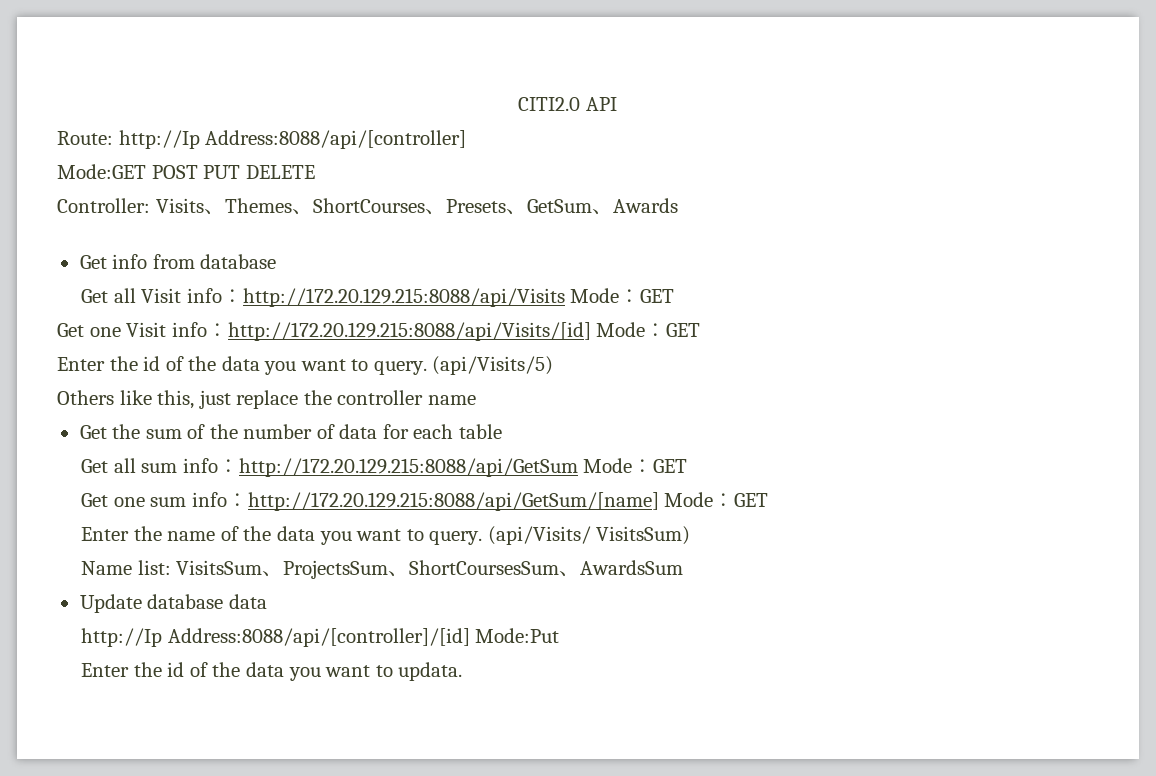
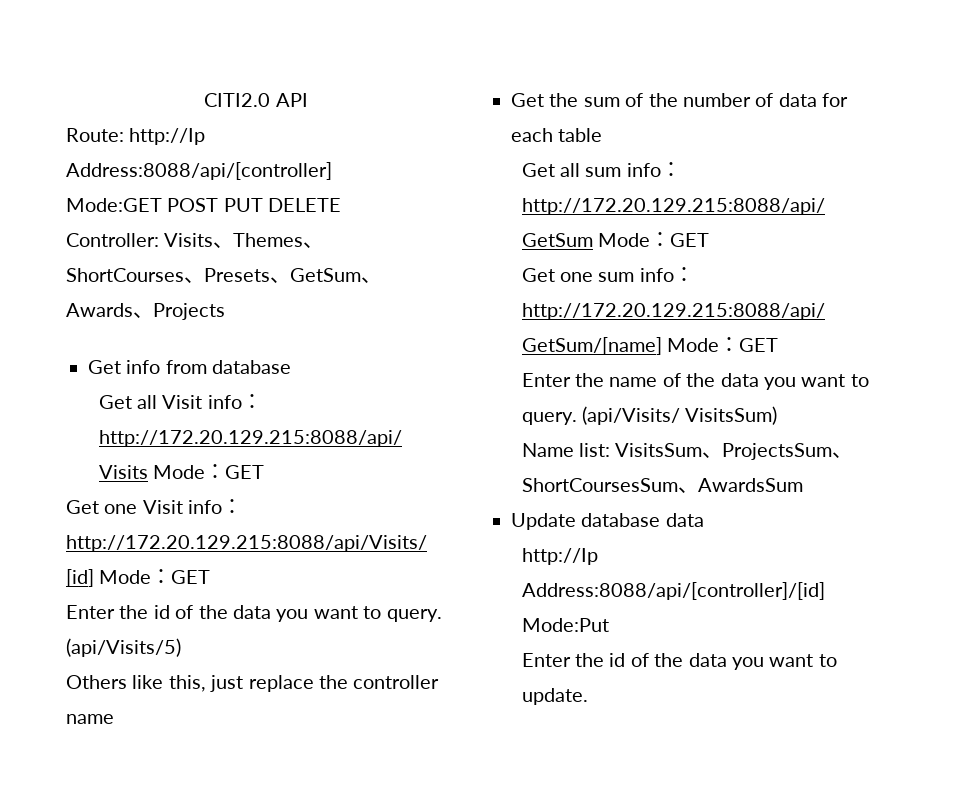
(678, 205) none -> [133,303,225,320] 、Projects
[398,662,463,681] updata. -> [521,688,588,705] update.

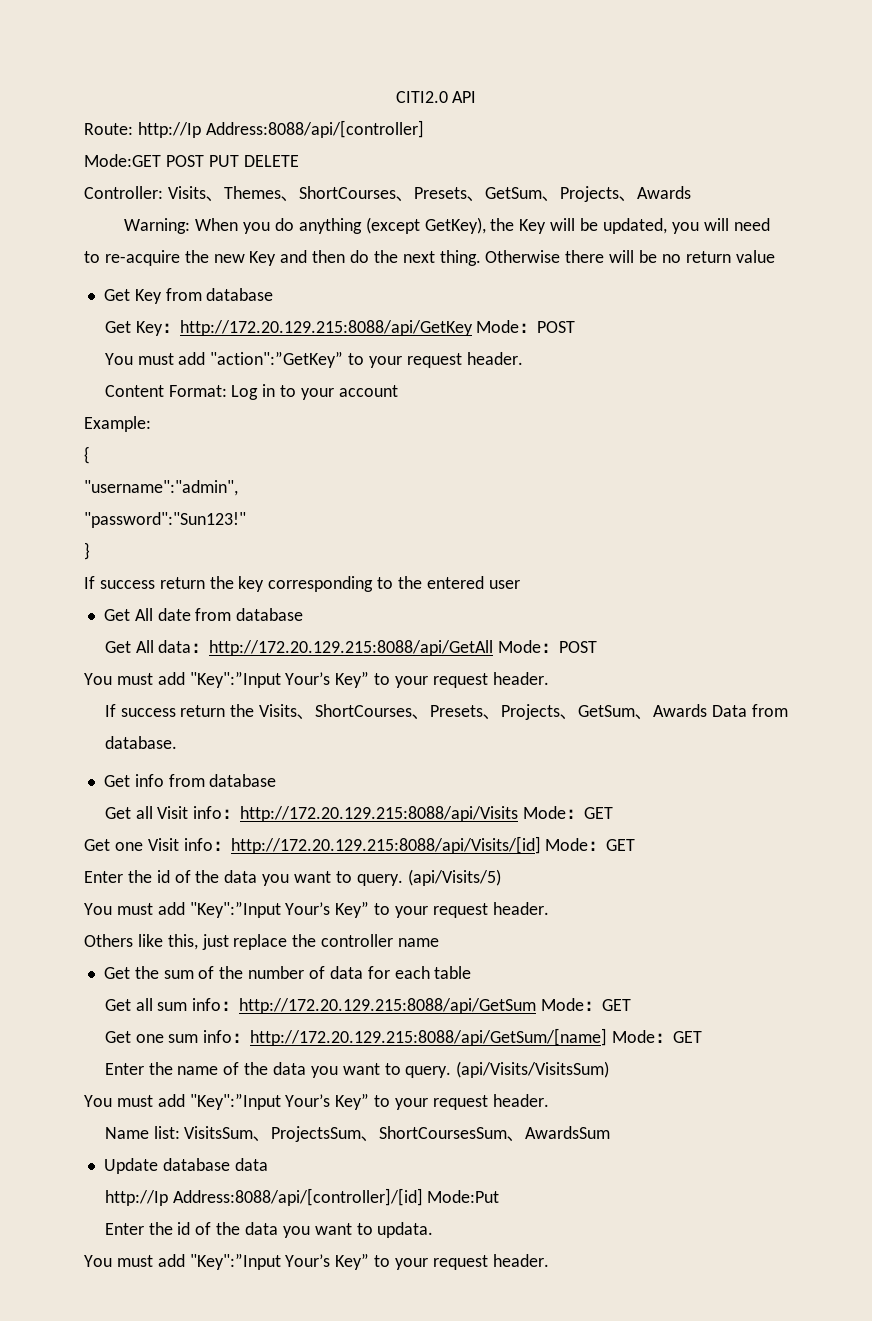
[66,303,225,320] Awards、Projects -> [559,186,691,202] [124,217,770,234] [84,250,775,266] [103,288,274,304] [104,320,576,336] [104,351,523,368] [104,384,398,400] [84,416,151,432] [84,446,90,464] [84,480,238,496] [84,512,246,528] [84,542,90,560] [84,576,520,592] [103,608,304,621] [104,640,598,656] [84,671,549,688] [104,704,788,720] [104,736,177,749] Projects、Awards // Warning: When you do anything (except GetKey), the Key will be updated, you will need to re-acquire the new Key and then do the next thing. Otherwise there will be no return value // Get Key from database // Get Key：http://172.20.129.215:8088/api/GetKey Mode：POST // You must add "action":”GetKey” to your request header. // Content Format: Log in to your account // Example: // { // "username":"admin", // "password":"Sun123!" // } // If success return the key corresponding to the entered user // Get All date from database // Get All data：http://172.20.129.215:8088/api/GetAll Mode：POST // You must add "Key":”Input Your’s Key” to your request header. // If success return the Visits、ShortCourses、Presets、Projects、GetSum、Awards Data from database.
(181, 647) none -> [84,901,549,918] // You must add "Key":”Input Your’s Key” to your request header.
[581,406,778,425] (api/Visits/ VisitsSum) -> [456,1061,610,1078] [84,1093,549,1110] (api/Visits/VisitsSum) // You must add "Key":”Input Your’s Key” to your request header.
[521,688,588,705] update. -> [377,1222,434,1238] [84,1253,549,1270] updata. // You must add "Key":”Input Your’s Key” to your request header.

